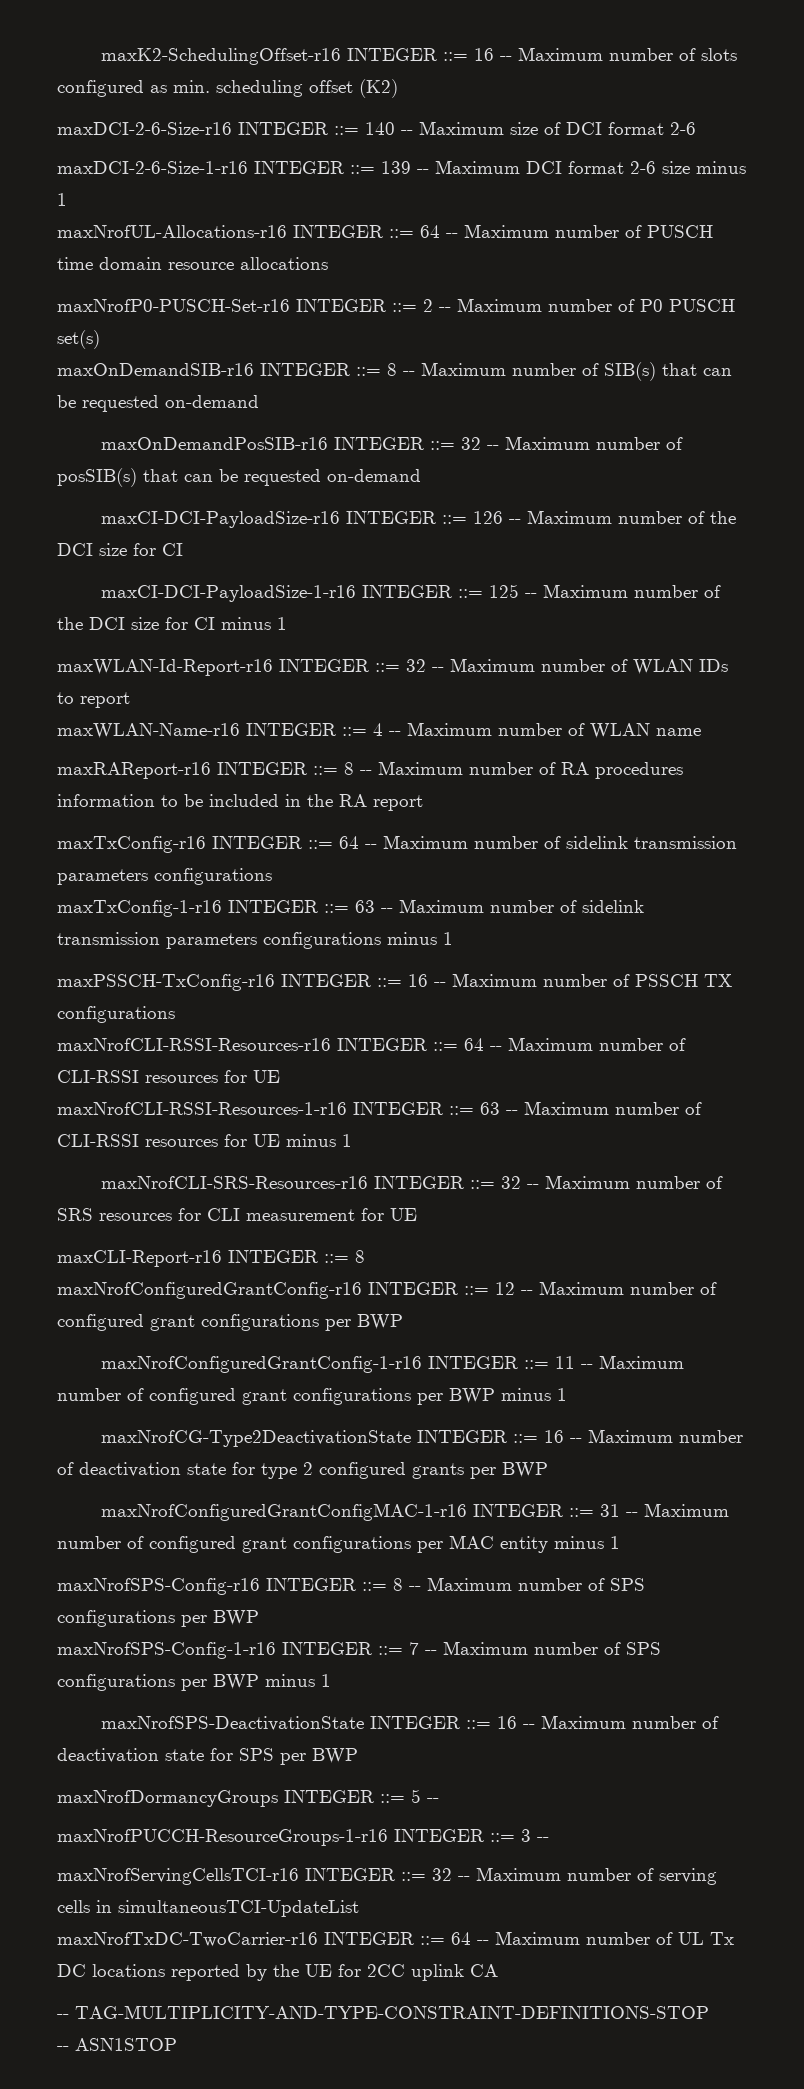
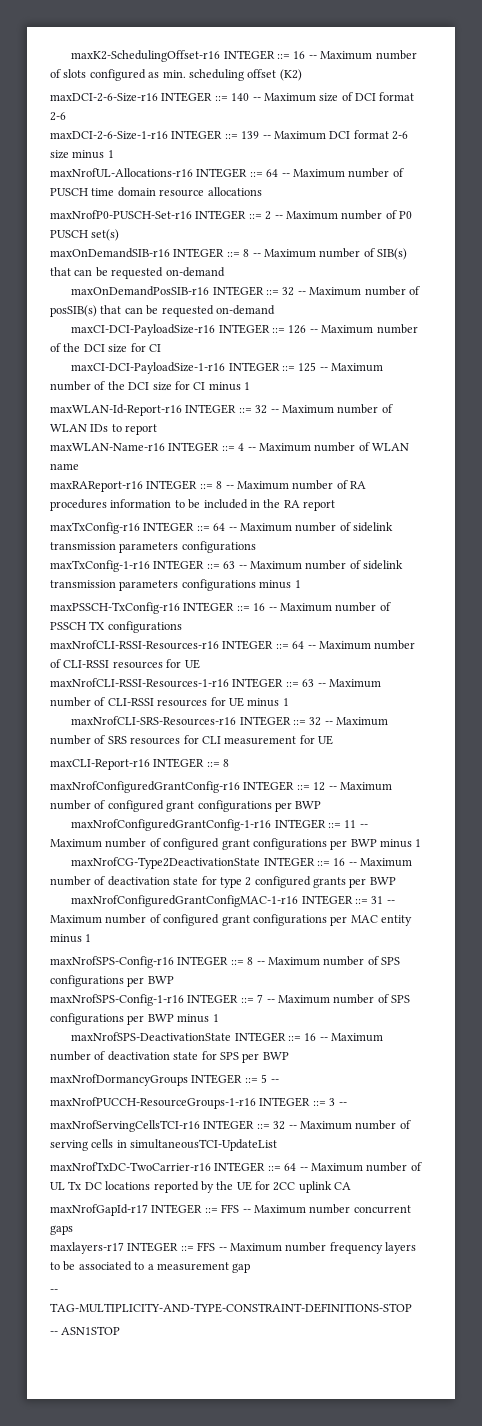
(498, 1970) none -> [50,1204,411,1216] [50,1225,73,1235] [50,1242,416,1254] [50,1261,251,1273] // maxNrofGapId-r17 INTEGER ::= FFS -- Maximum number concurrent gaps // maxlayers-r17 INTEGER ::= FFS -- Maximum number frequency layers to be associated to a measurement gap

